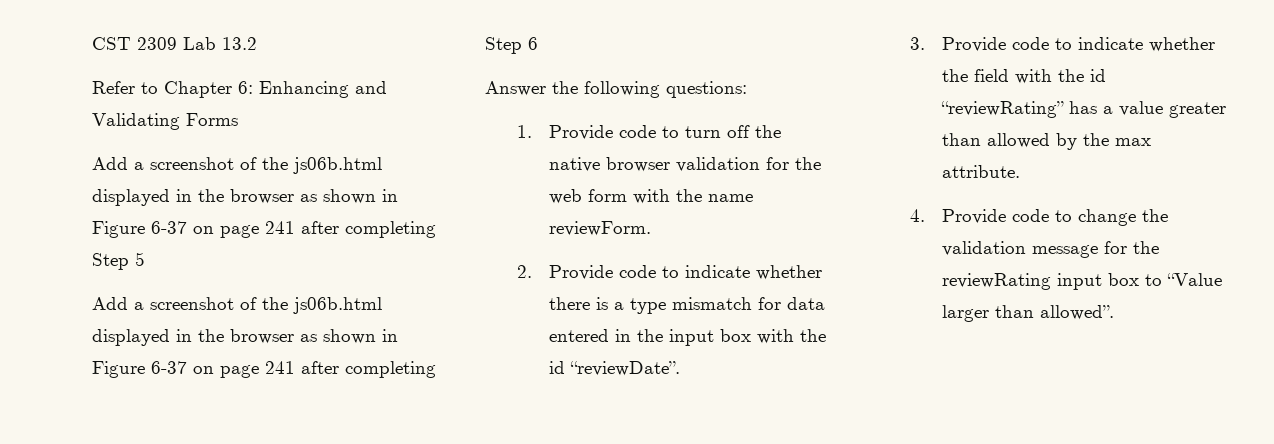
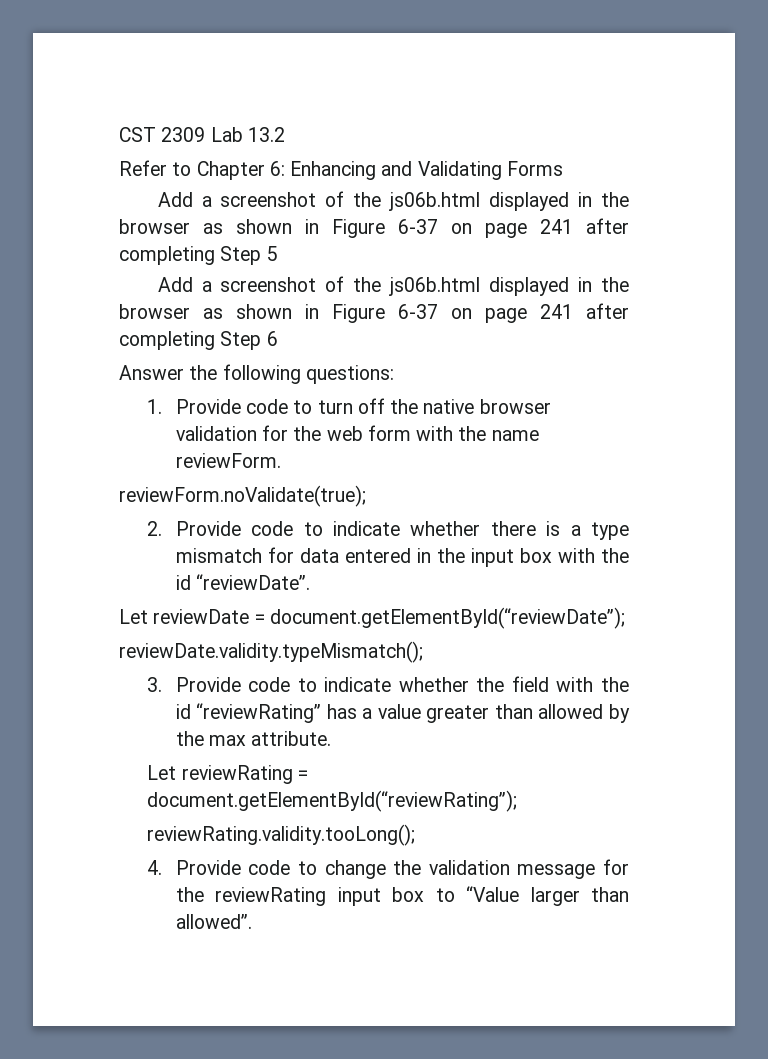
(652, 228) none -> [119,485,366,507] // reviewForm.noValidate(true);
(681, 368) none -> [119,607,625,629] [119,641,423,663] // Let reviewDate = document.getElementById(“reviewDate”); // reviewDate.validity.typeMismatch();
(1021, 171) none -> [147,765,308,784] [147,790,518,812] [147,824,416,846] // Let reviewRating = document.getElementById(“reviewRating”); // reviewRating.validity.tooLong();

